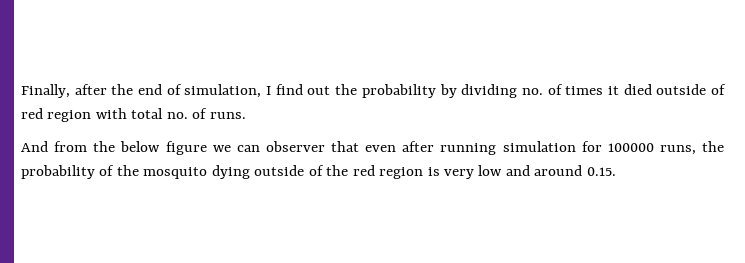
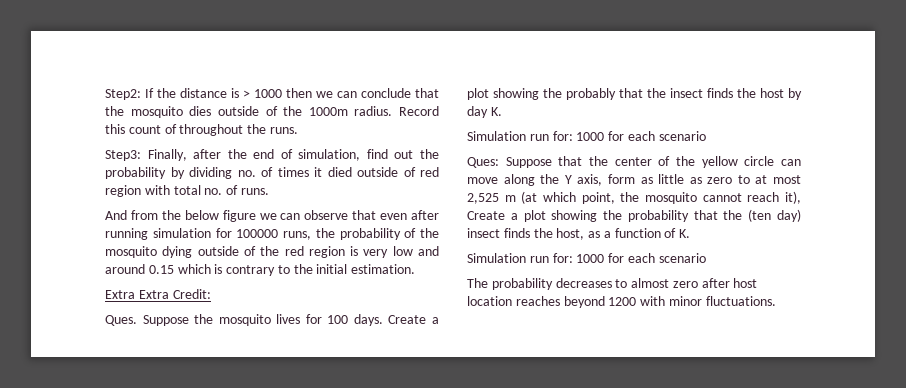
(21, 91) none -> [105,88,439,100] [105,106,439,118] [105,124,298,136] [105,150,141,161] Step2: If the distance is > 1000 then we can conclude that the mosquito dies outside of the 1000m radius. Record this count of throughout the runs. // Step3:
[266,86,272,95] I -> (361, 155) none
[265,141,325,152] observer -> [304,210,349,220] observe
[586,167,616,176] 0.15. -> [148,264,416,276] [105,289,211,299] [105,314,440,326] [467,88,802,100] [467,106,502,118] [467,131,706,141] [467,156,801,168] [467,174,801,186] [467,191,801,204] [467,209,801,222] [467,228,691,240] [467,253,706,263] [467,278,758,290] [467,296,776,308] 0.15 which is contrary to the initial estimation. // Extra Extra Credit: // Ques. Suppose the mosquito lives for 100 days. Create a plot showing the probably that the insect finds the host by day K. // Simulation run for: 1000 for each scenario // Ques: Suppose that the center of the yellow circle can move along the Y axis, form as little as zero to at most 2,525 m (at which point, the mosquito cannot reach it), Create a plot showing the probability that the (ten day) insect finds the host, as a function of K. // Simulation run for: 1000 for each scenario // The probability decreases to almost zero after host location reaches beyond 1200 with minor fluctuations.

